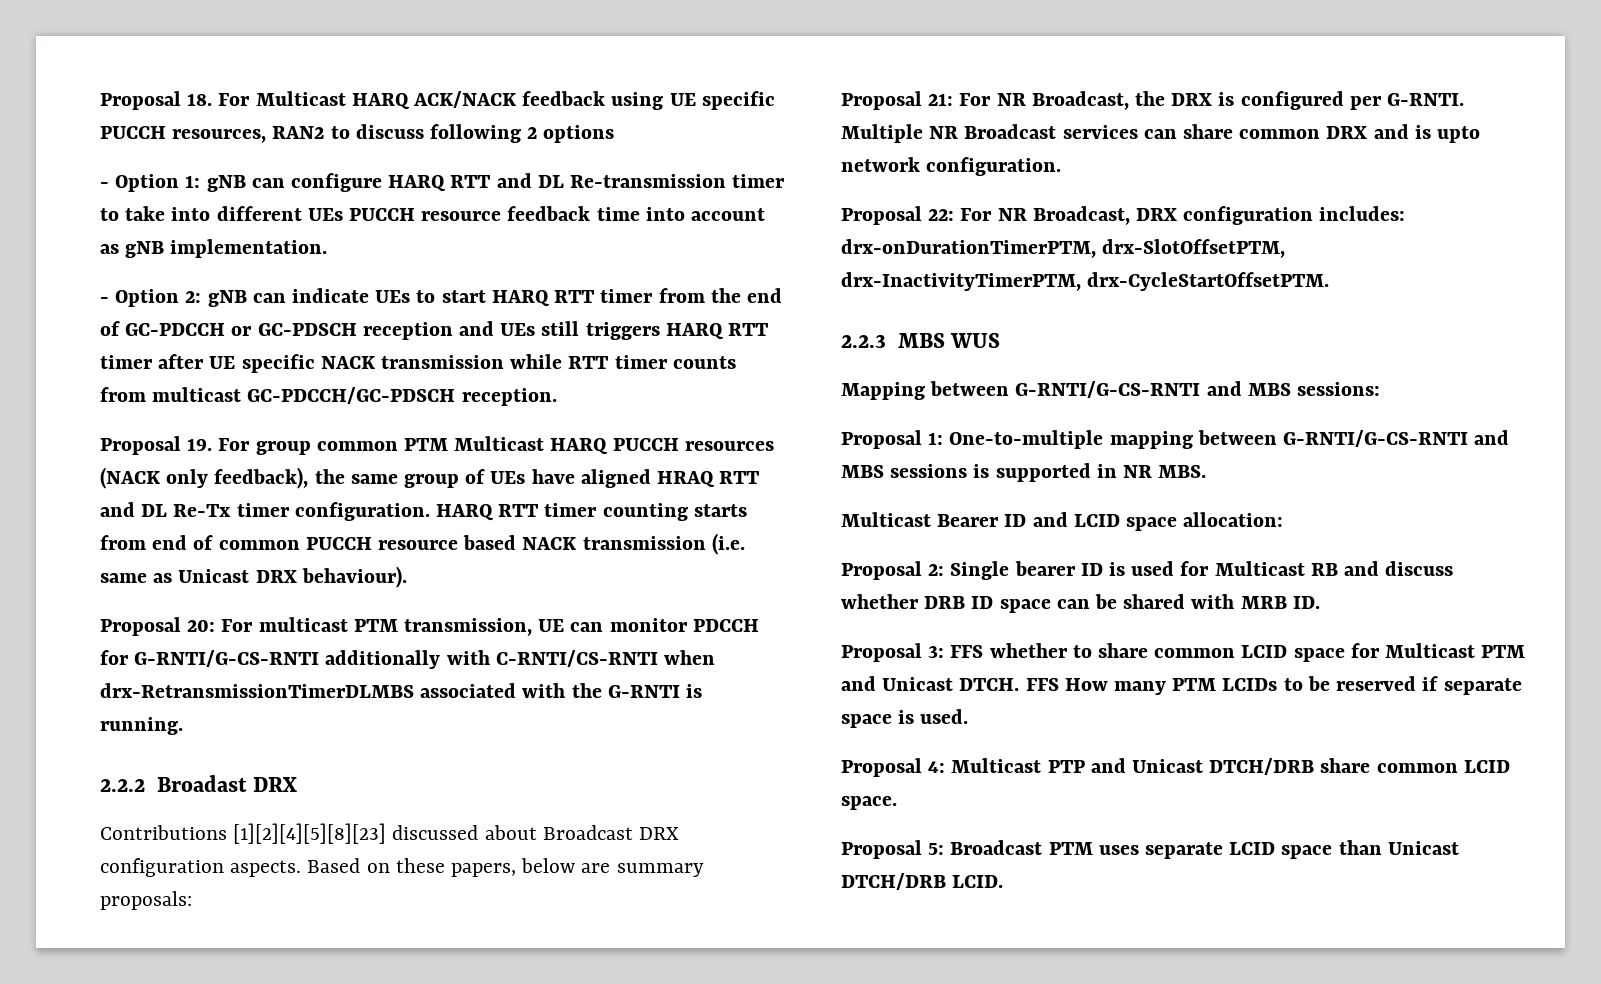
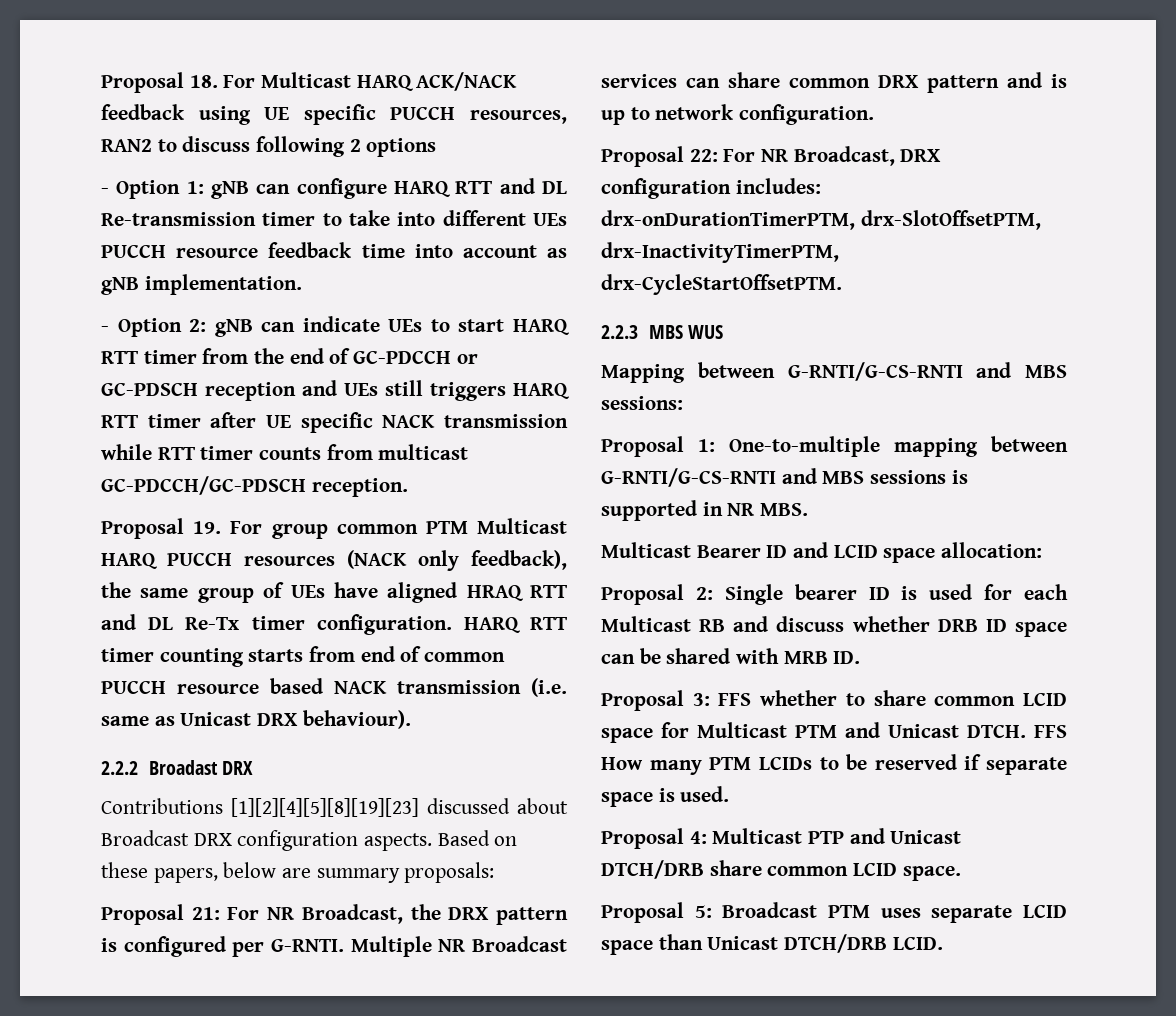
[100,617,759,636] [100,650,716,669] [100,683,703,698] [100,717,183,735] // Proposal 20: For multicast PTM transmission, UE can monitor PDCCH for G-RNTI/G-CS-RNTI additionally with C-RNTI/CS-RNTI when drx-RetransmissionTimerDLMBS associated with the G-RNTI is running. -> (411, 719) none
[233,823,387,844] [1][2][4][5][8][23] -> [231,798,419,817] [1][2][4][5][8][19][23]
(1213, 99) none -> [496,907,568,925] pattern
(1368, 132) none -> [927,75,999,93] pattern
[1437,126,1481,143] upto -> [601,107,650,125] up to
(1210, 568) none -> [1024,584,1068,600] each

